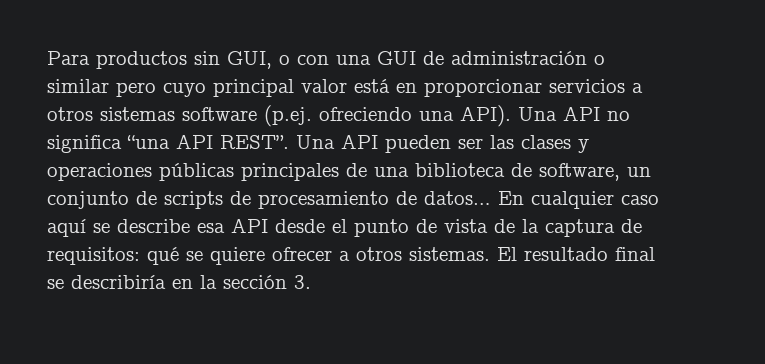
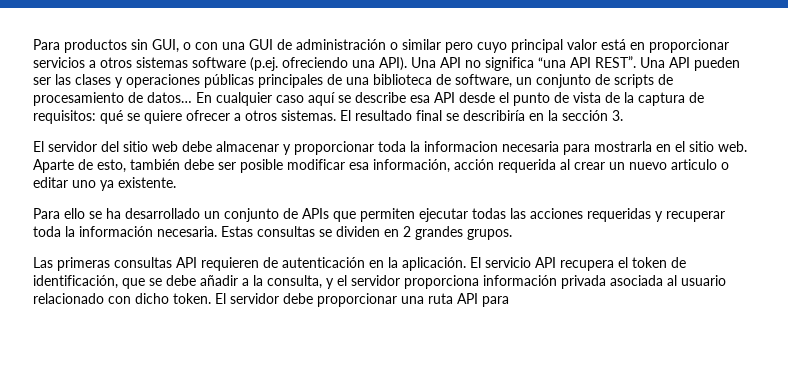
(311, 282) none -> [33,141,747,155] [33,159,729,173] [33,177,176,191] [33,208,725,222] [33,226,512,240] [33,257,686,271] [33,275,726,289] [33,293,509,307] // El servidor del sitio web debe almacenar y proporcionar toda la informacion necesaria para mostrarla en el sitio web. Aparte de esto, también debe ser posible modificar esa información, acción requerida al crear un nuevo articulo o editar uno ya existente. // Para ello se ha desarrollado un conjunto de APIs que permiten ejecutar todas las acciones requeridas y recuperar toda la información necesaria. Estas consultas se dividen en 2 grandes grupos. // Las primeras consultas API requieren de autenticación en la aplicación. El servicio API recupera el token de identificación, que se debe añadir a la consulta, y el servidor proporciona información privada asociada al usuario relacionado con dicho token. El servidor debe proporcionar una ruta API para

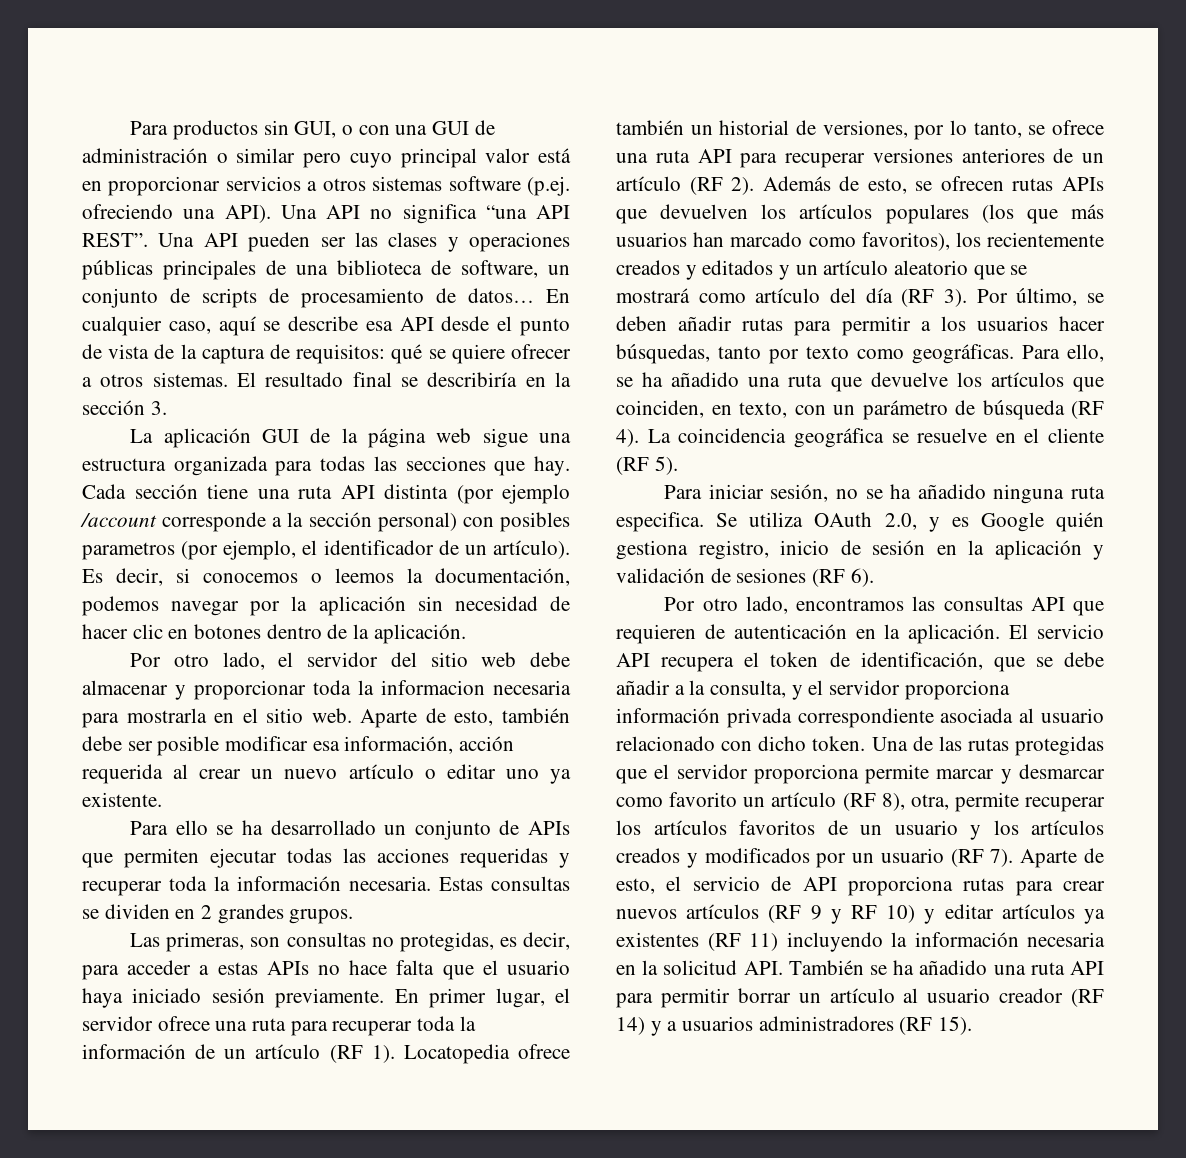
[276,95,304,103] caso -> [168,321,211,334] caso,
[33,141,44,152] El -> [130,428,571,448] [82,456,570,476] [82,484,570,504] [80,512,570,532] [82,540,570,560] [82,568,570,586] [82,596,570,616] [82,624,466,644] [130,652,294,670] La aplicación GUI de la página web sigue una estructura organizada para todas las secciones que hay. Cada sección tiene una ruta API distinta (por ejemplo /account corresponde a la sección personal) con posibles parametros (por ejemplo, el identificador de un artículo). Es decir, si conocemos o leemos la documentación, podemos navegar por la aplicación sin necesidad de hacer clic en botones dentro de la aplicación. // Por otro lado, el
[671,159,717,170] articulo -> [348,764,414,779] artículo
[57,257,110,271] primeras -> [166,932,570,952] [82,960,570,980] [82,988,570,1008] [82,1016,476,1036] [82,1044,570,1064] [616,120,1104,140] [616,148,1104,168] [616,176,1104,195] [616,204,1104,224] [616,232,1104,251] [616,260,1028,280] [616,288,1104,307] [616,316,1105,336] [616,344,1104,364] [616,372,1104,392] [616,400,1104,420] [616,428,1104,448] [616,456,678,475] [664,484,1105,504] [616,512,1104,532] [616,540,1104,560] [616,568,874,587] [664,596,936,614] primeras, son consultas no protegidas, es decir, para acceder a estas APIs no hace falta que el usuario haya iniciado sesión previamente. En primer lugar, el servidor ofrece una ruta para recuperar toda la información de un artículo (RF 1). Locatopedia ofrece también un historial de versiones, por lo tanto, se ofrece una ruta API para recuperar versiones anteriores de un artículo (RF 2). Además de esto, se ofrecen rutas APIs que devuelven los artículos populares (los que más usuarios han marcado como favoritos), los recientemente creados y editados y un artículo aleatorio que se mostrará como artículo del día (RF 3). Por último, se deben añadir rutas para permitir a los usuarios hacer búsquedas, tanto por texto como geográficas. Para ello, se ha añadido una ruta que devuelve los artículos que coinciden, en texto, con un parámetro de búsqueda (RF 4). La coincidencia geográfica se resuelve en el cliente (RF 5). // Para iniciar sesión, no se ha añadido ninguna ruta especifica. Se utiliza OAuth 2.0, y es Google quién gestiona registro, inicio de sesión en la aplicación y validación de sesiones (RF 6). // Por otro lado, encontramos las
(197, 262) none -> [1073,601,1104,616] que
(606, 282) none -> [797,708,934,728] correspondiente
[215,293,509,307] El servidor debe proporcionar una ruta API para -> [871,736,1104,756] [616,764,1105,784] [616,792,1105,812] [616,820,1104,840] [616,848,1104,868] [616,876,1105,896] [616,904,1105,924] [616,932,1105,952] [616,960,1104,975] [616,988,1104,1008] [616,1016,973,1036] Una de las rutas protegidas que el servidor proporciona permite marcar y desmarcar como favorito un artículo (RF 8), otra, permite recuperar los artículos favoritos de un usuario y los artículos creados y modificados por un usuario (RF 7). Aparte de esto, el servicio de API proporciona rutas para crear nuevos artículos (RF 9 y RF 10) y editar artículos ya existentes (RF 11) incluyendo la información necesaria en la solicitud API. También se ha añadido una ruta API para permitir borrar un artículo al usuario creador (RF 14) y a usuarios administradores (RF 15).

